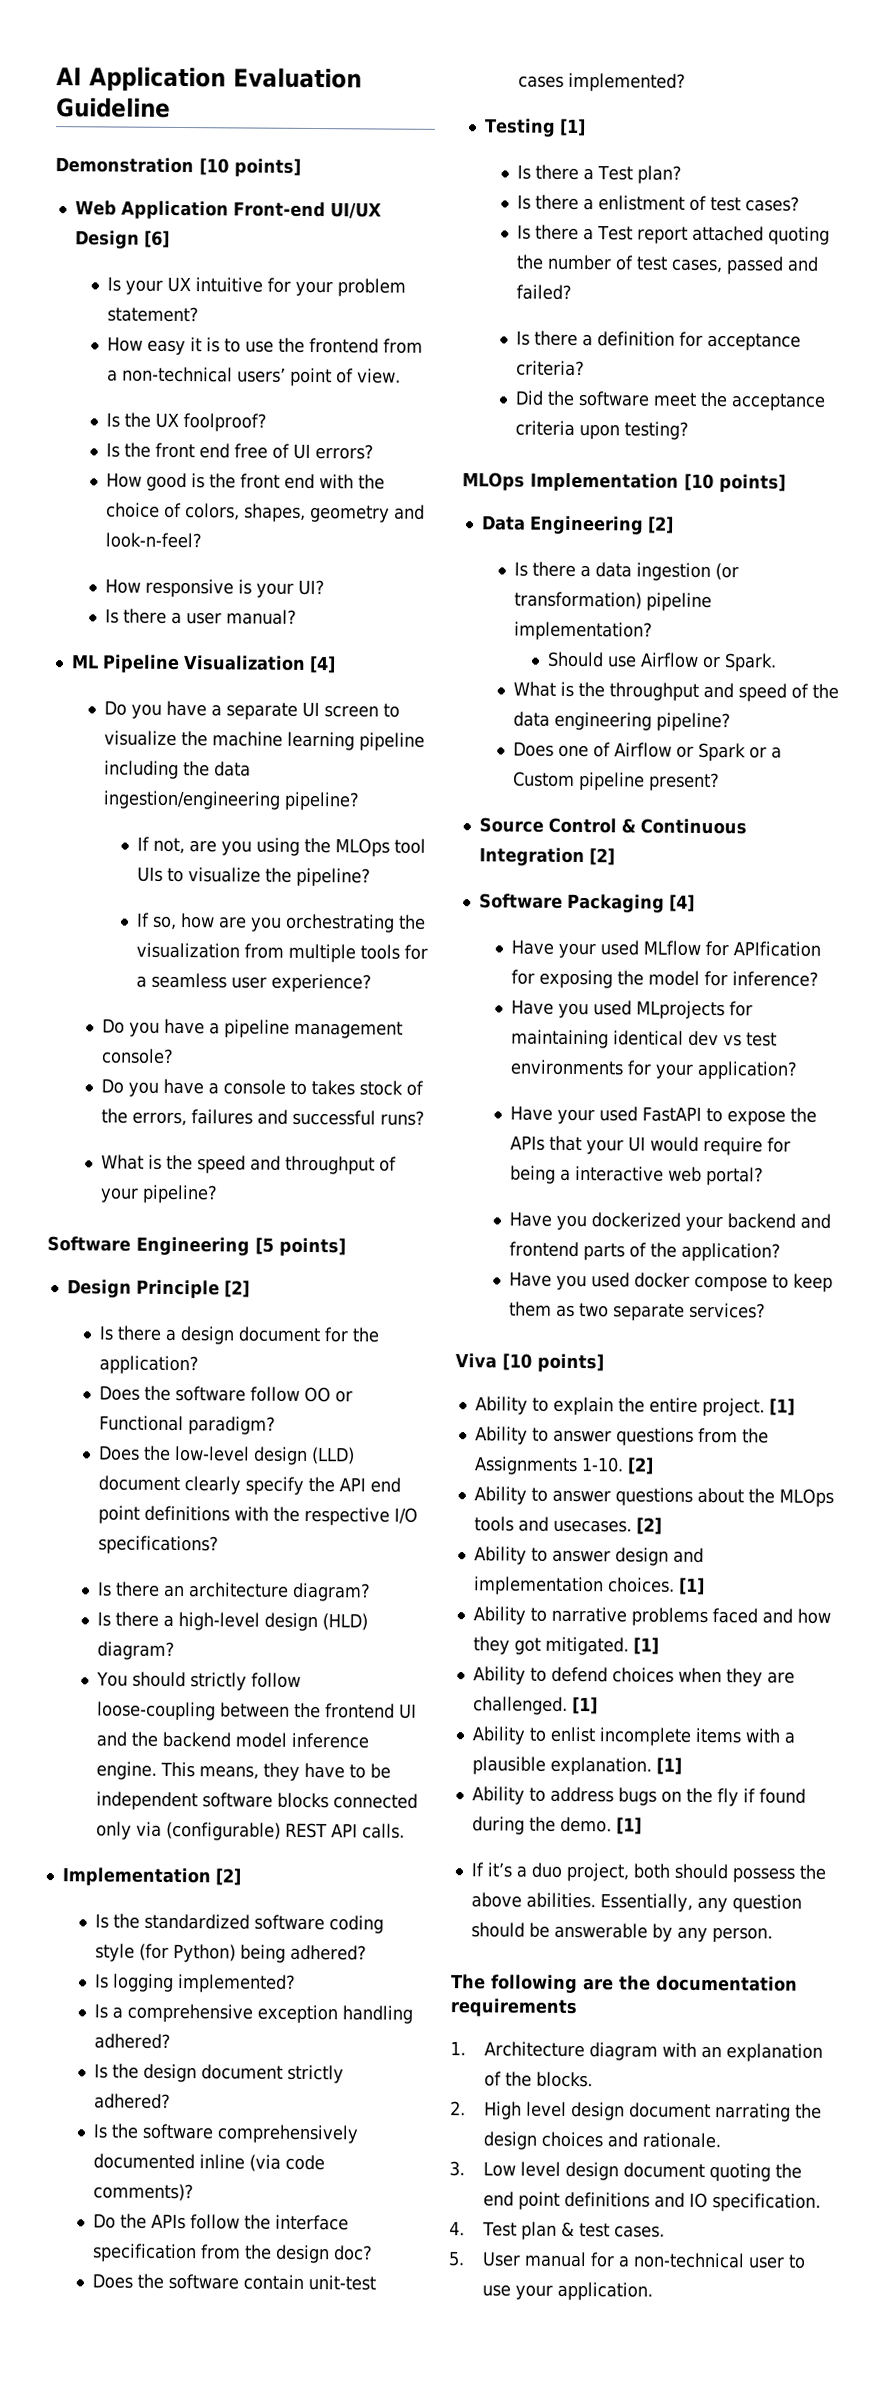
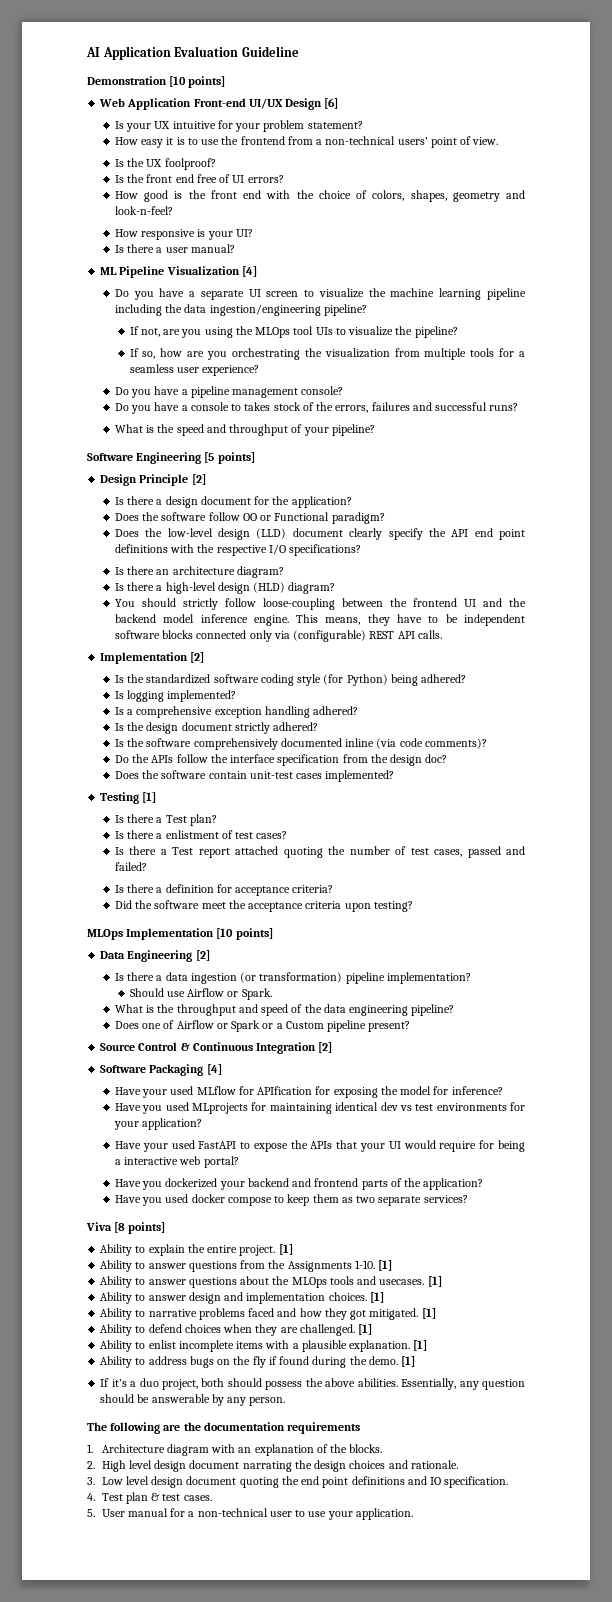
[502,1353,532,1371] [10 -> [114,1222,126,1233] [8
[626,1457,654,1475] [2] -> [378,1260,393,1271] [1]
[635,1517,662,1535] [2] -> [427,1276,442,1287] [1]

